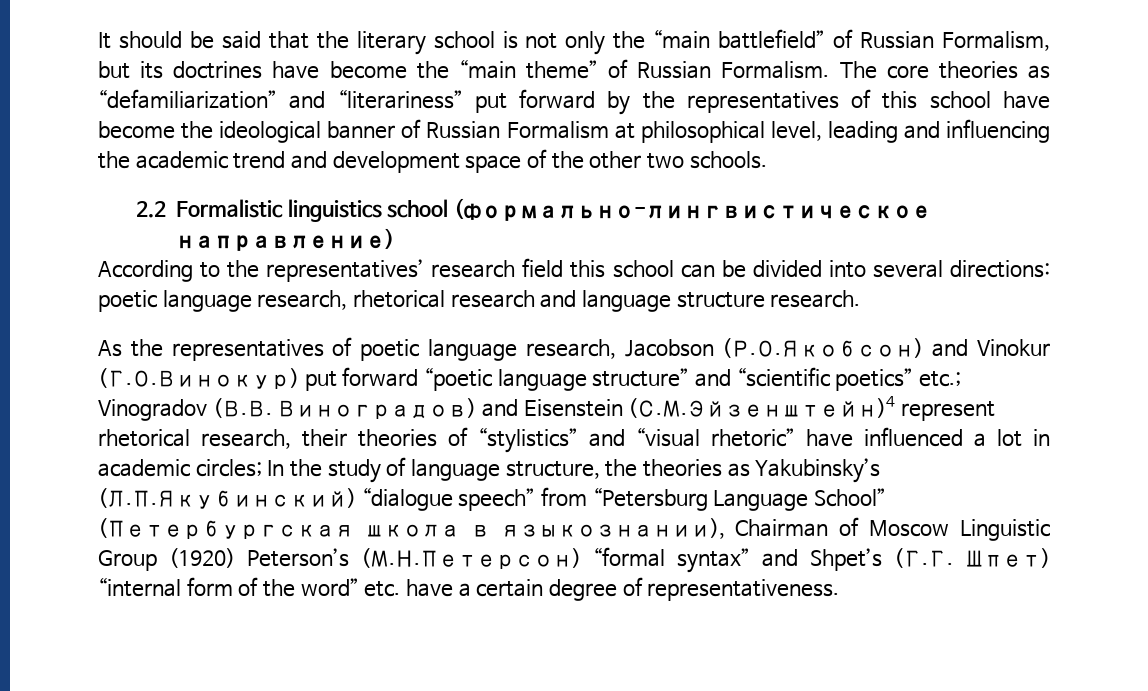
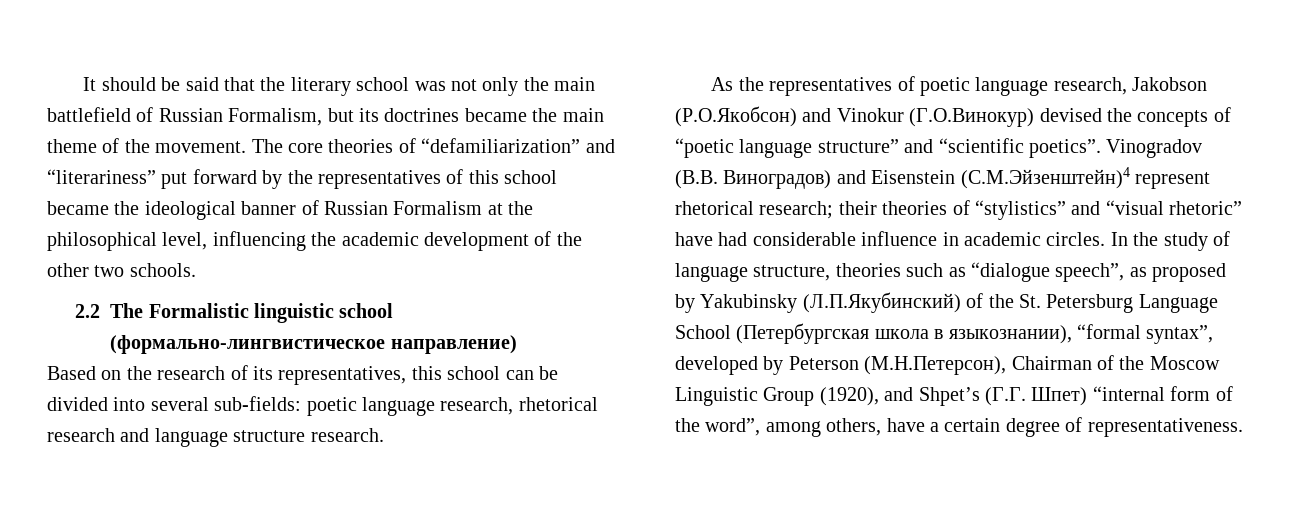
[502,31,518,49] is -> [414,81,446,91] was
[653,29,826,49] “main battlefield” -> [554,77,596,91] [47,107,131,122] main battlefield
[272,59,830,79] have become the “main theme” of Russian Formalism. -> [464,108,604,122] [47,138,247,153] became the main theme of the movement.
[1028,65,1051,79] as -> [398,138,416,153] of
[1003,91,1051,109] [98,121,175,139] have become -> [47,201,109,215] became
(635, 131) none -> [508,201,534,215] the
[827,121,940,143] leading and -> (208, 241) none
[233,151,522,173] trend and development space -> [423,232,529,251] development
[175,199,382,222] Formalistic linguistics -> [110,303,334,323] The Formalistic linguistic
[98,258,564,282] According to the representatives’ research field -> [47,365,407,385] Based on the research of its representatives,
[950,260,1051,278] directions: -> [214,396,302,411] sub-fields:
[624,339,714,357] Jacobson -> [1132,77,1208,91] Jakobson
[304,367,419,391] put forward -> [1039,107,1231,127] devised the concepts of
[835,368,961,391] poetics” etc.; -> [1029,139,1101,158] poetics”.
[201,429,292,449] research, -> [759,201,834,219] research;
[863,427,1022,447] influenced a lot -> [718,231,938,246] had considerable influence
[195,459,262,477] circles; -> [1046,232,1106,246] circles.
[605,458,881,483] [98,487,886,511] [98,518,725,539] the theories as Yakubinsky’s (Л.П.Якубинский) “dialogue speech” from “Petersburg Language School” (Петербургская школа в языкознании), -> [835,262,1227,282] [675,292,1218,313] [675,323,1214,344] [675,356,1007,375] theories such as “dialogue speech”, as proposed by Yakubinsky (Л.П.Якубинский) of the St. Petersburg Language School (Петербургская школа в языкознании), “formal syntax”, developed by Peterson (М.Н.Петерсон),
(860, 526) none -> [1119,356,1145,370] the
[168,547,751,573] (1920) Peterson’s (М.Н.Петерсон) “formal syntax” -> [819,387,879,406] (1920),
[300,578,401,597] word” etc. -> [705,418,882,437] word”, among others,

